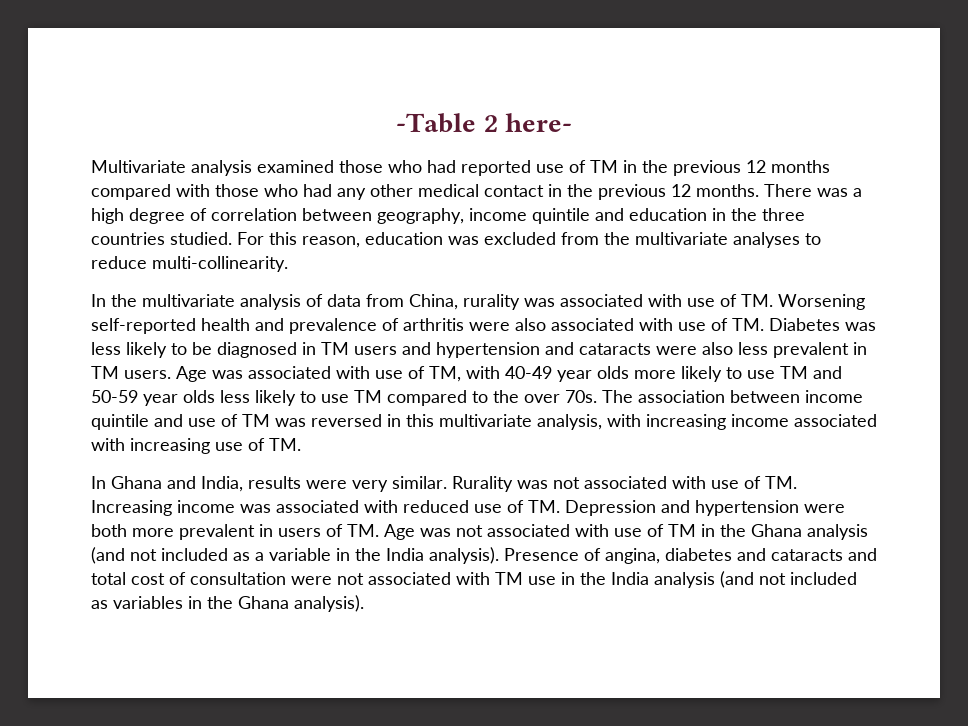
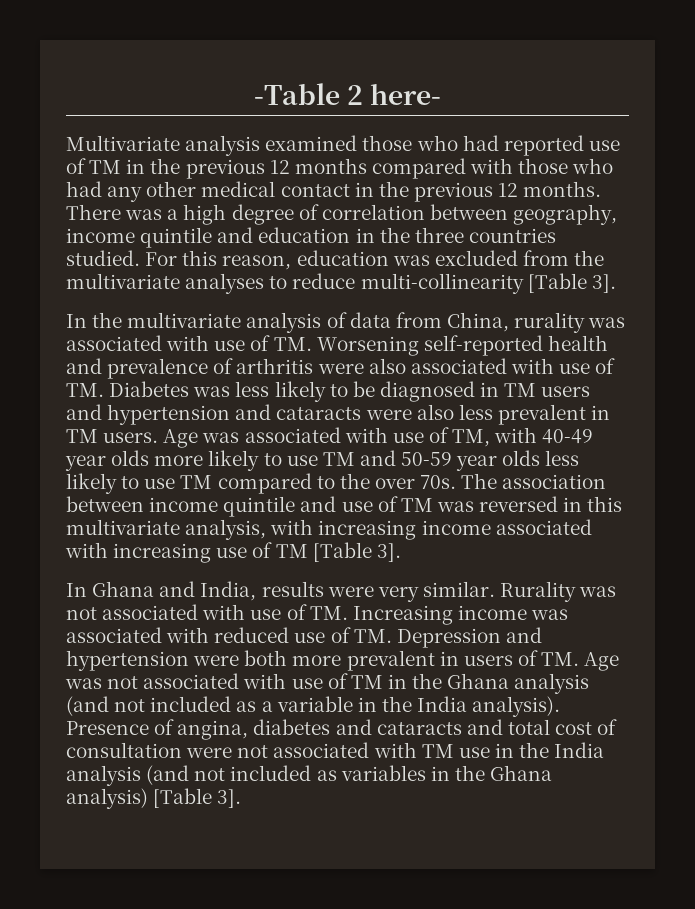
[152,256,288,272] multi-collinearity. -> [360,273,616,294] multi-collinearity [Table 3].
[269,438,301,451] TM. -> [275,542,401,562] TM [Table 3].
[294,595,364,612] analysis). -> [66,788,242,809] analysis) [Table 3].

